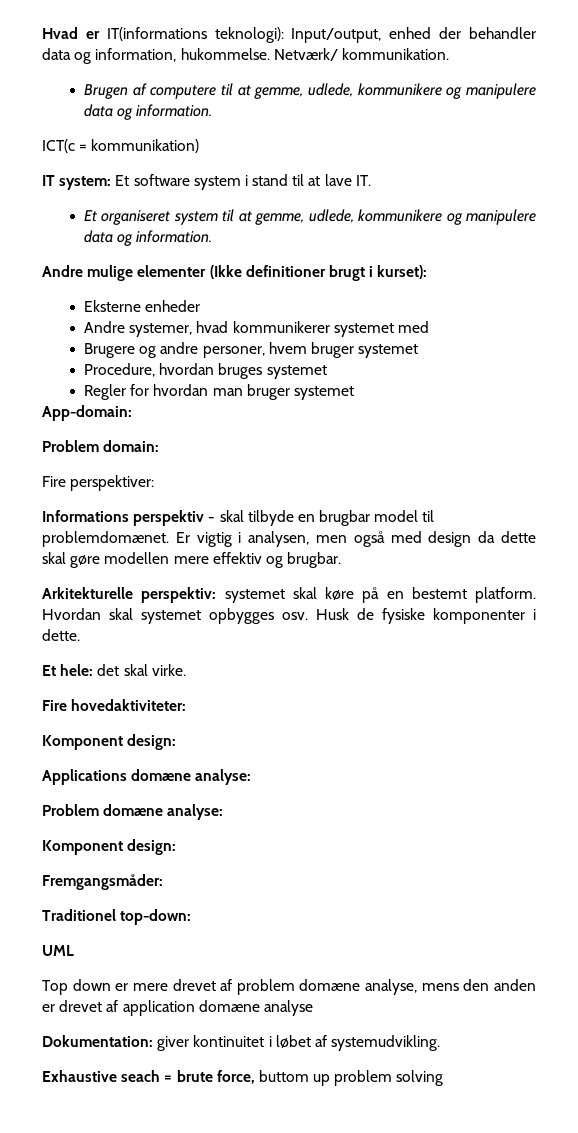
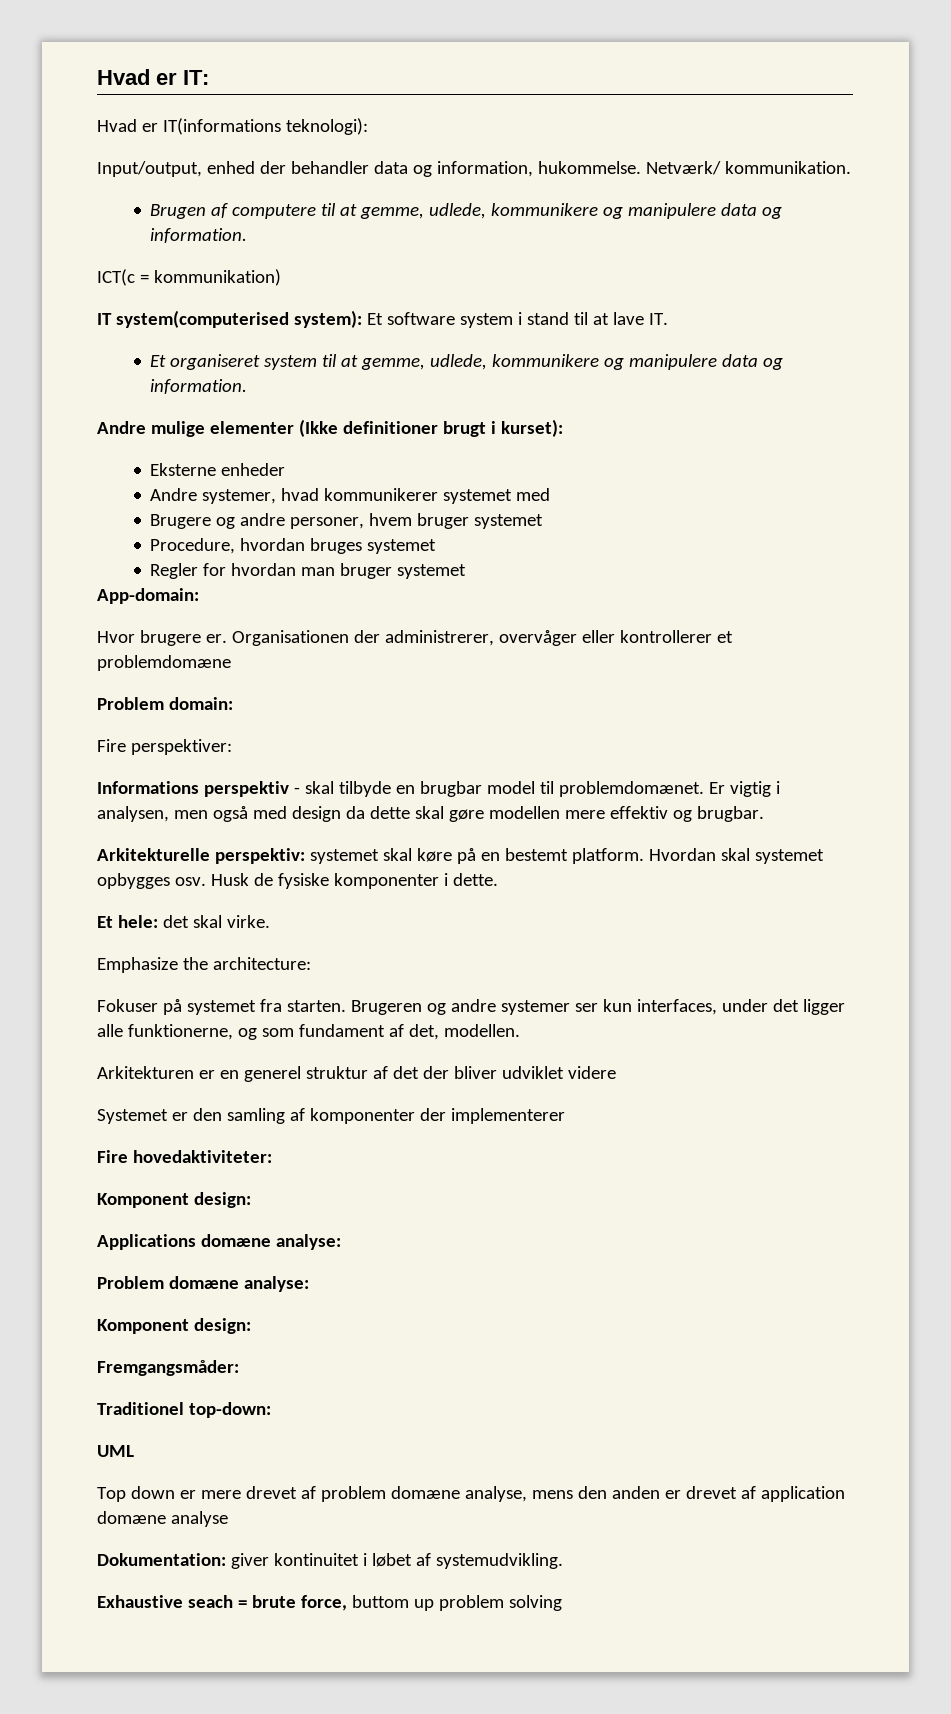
[42,27,100,39] Hvad er -> [97,69,209,85] [97,119,158,132] Hvad er IT: // Hvad er
(284, 35) none -> (368, 126) //
[59,176,112,190] system: -> [115,310,362,328] system(computerised system):
(132, 413) none -> [97,630,733,646] [97,655,231,671] // Hvor brugere er. Organisationen der administrerer, overvåger eller kontrollerer et problemdomæne
(186, 670) none -> [97,957,311,973] [97,999,845,1015] [97,1024,520,1040] [97,1066,616,1082] [97,1108,565,1124] // Emphasize the architecture: // Fokuser på systemet fra starten. Brugeren og andre systemer ser kun interfaces, under det ligger alle funktionerne, og som fundament af det, modellen. // Arkitekturen er en generel struktur af det der bliver udviklet videre // Systemet er den samling af komponenter der implementerer

